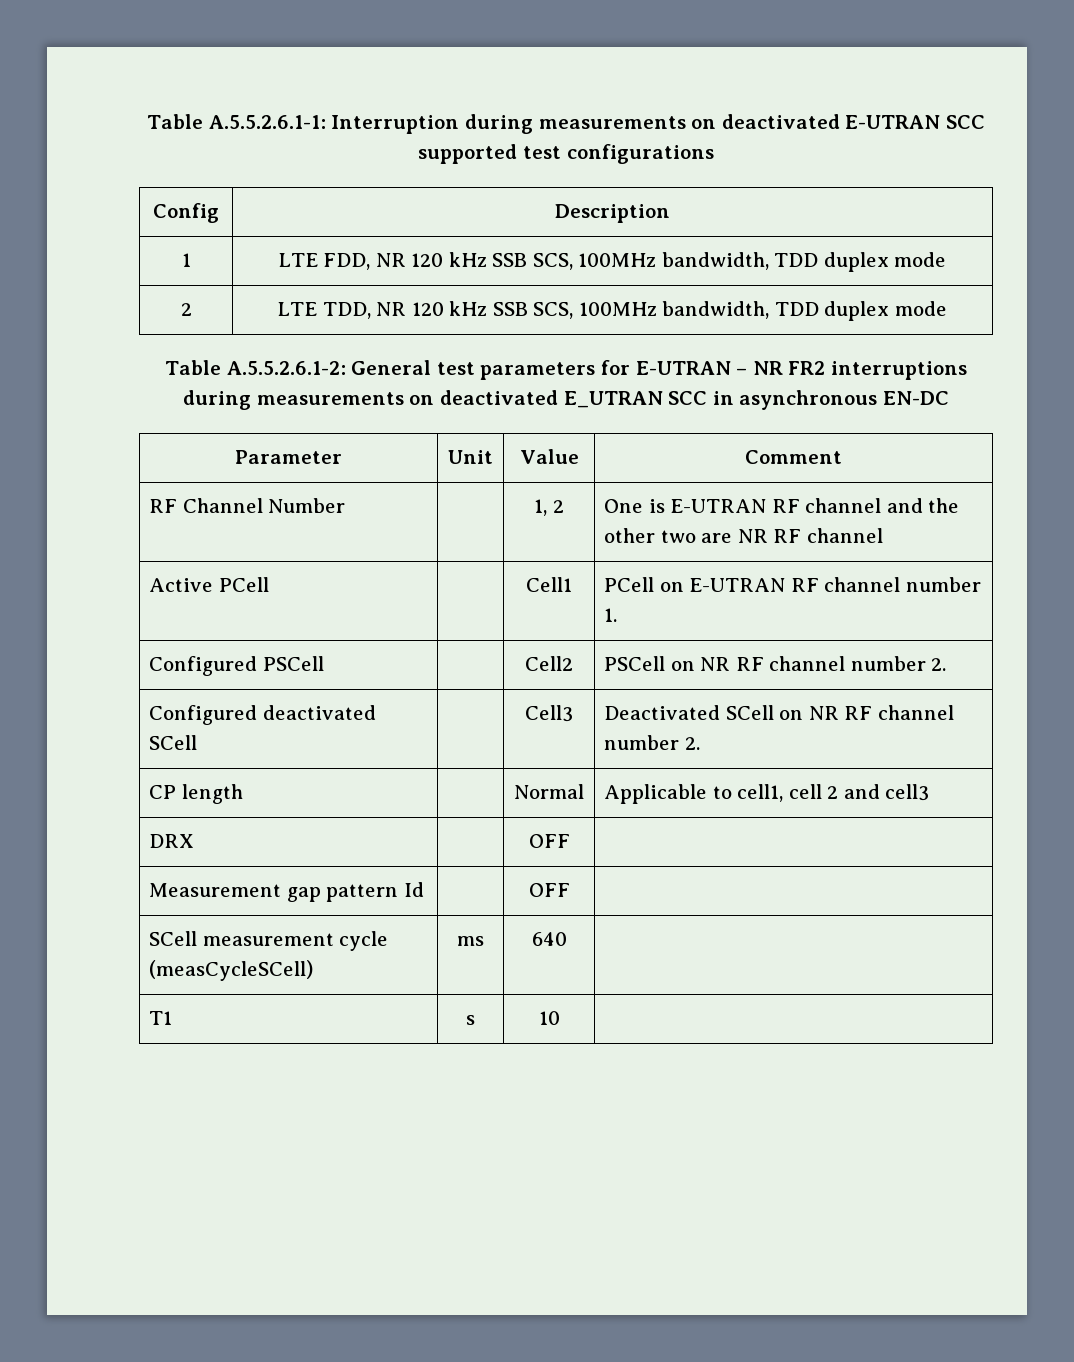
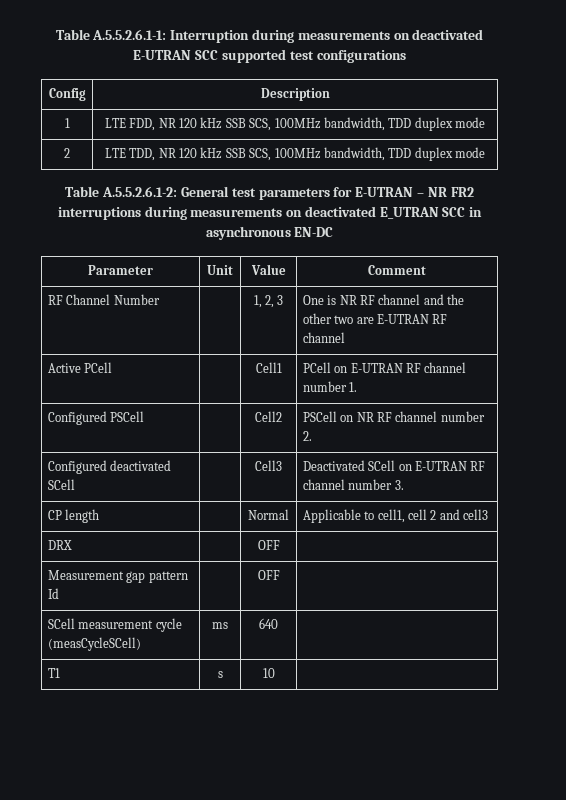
[552,500,564,513] 2 -> [265,295,284,308] 2, 3
[670,499,767,513] E-UTRAN -> [339,295,357,305] NR
[737,529,768,543] NR -> [376,314,429,324] E-UTRAN
[808,705,954,720] [604,735,700,750] NR RF channel number 2. -> [414,461,486,471] [302,479,404,490] E-UTRAN RF channel number 3.

